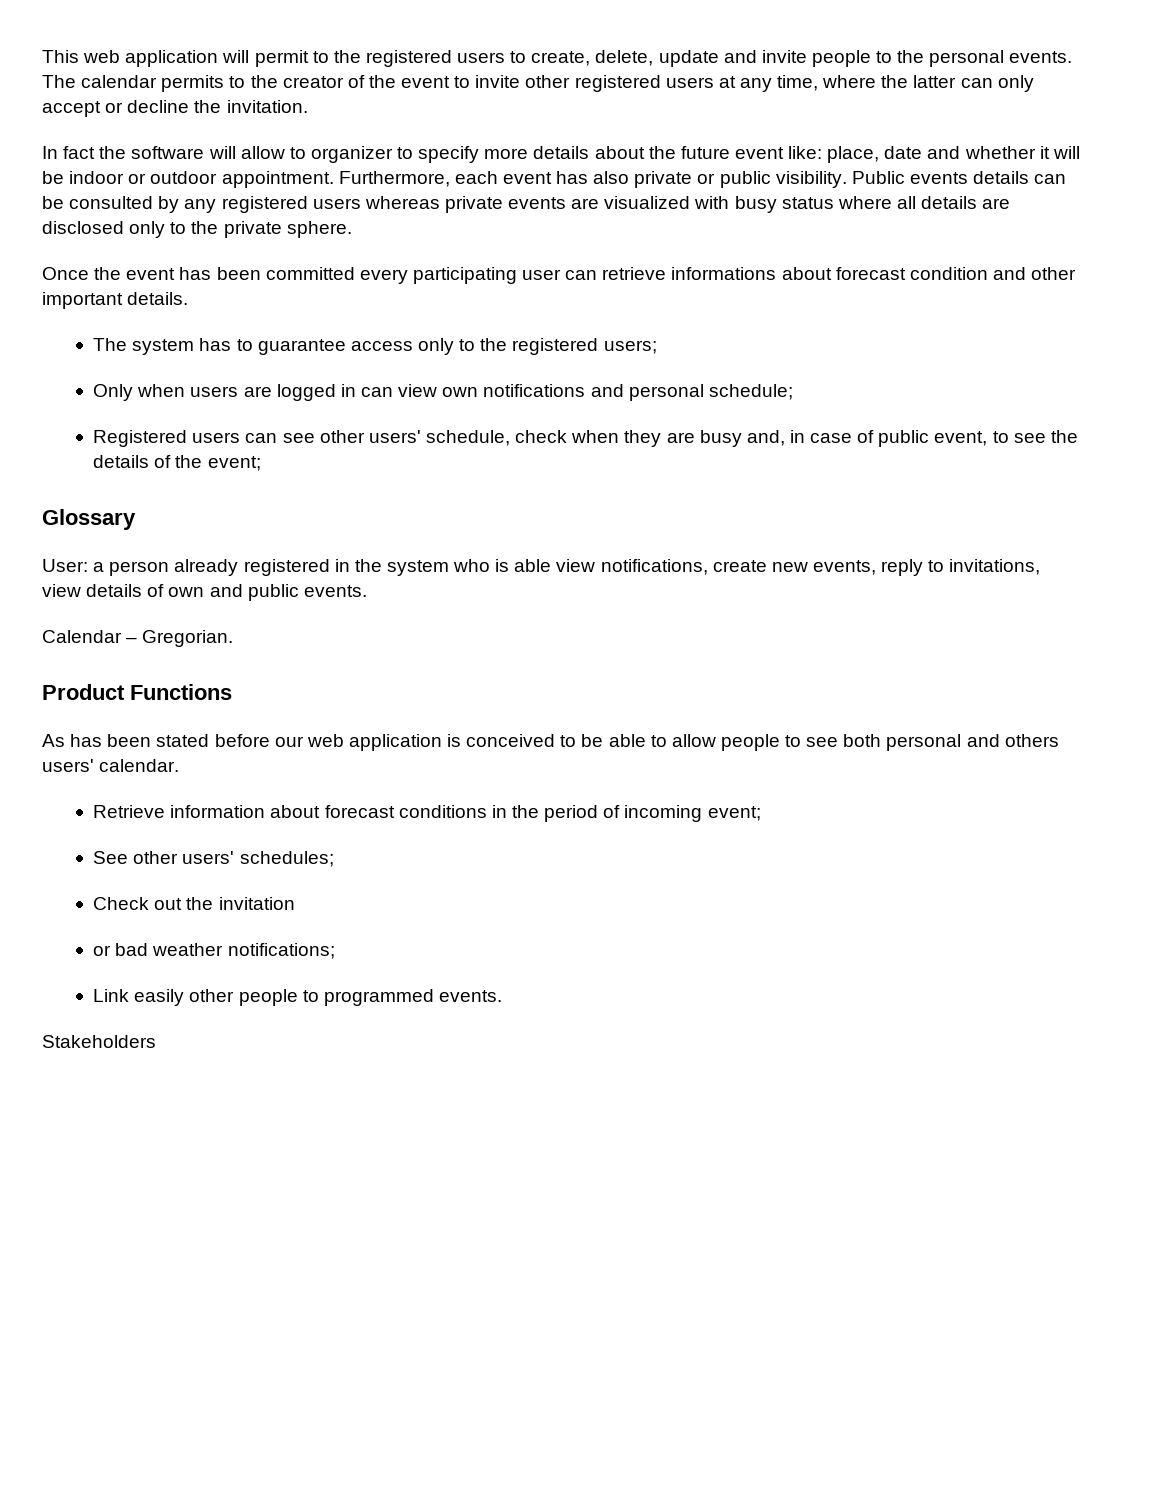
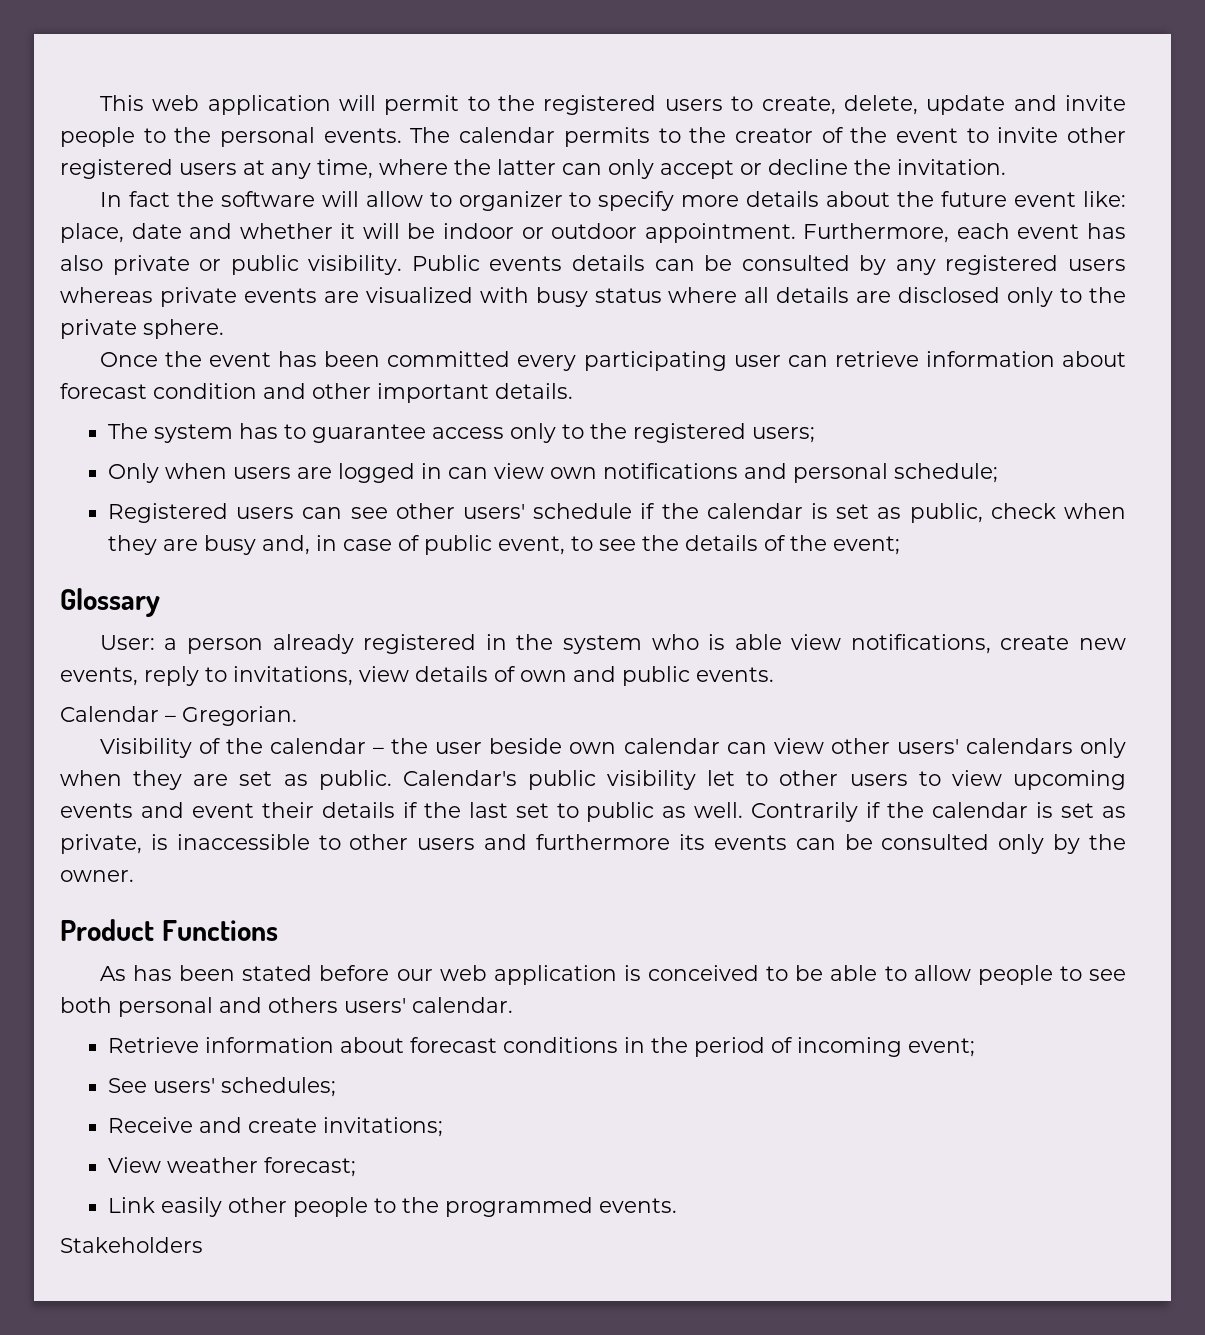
[671,267,777,280] informations -> [925,351,1055,367] information
[425,430,510,446] schedule, -> [533,503,983,523] schedule if the calendar is set as public,
(234, 638) none -> [99,738,1126,758] [60,770,1126,790] [60,802,1126,822] [60,834,1126,854] [60,870,134,882] // Visibility of the calendar – the user beside own calendar can view other users' calendars only when they are set as public. Calendar's public visibility let to other users to view upcoming events and event their details if the last set to public as well. Contrarily if the calendar is set as private, is inaccessible to other users and furthermore its events can be consulted only by the owner.
[133,851,179,864] other -> (147, 1085) none
[93,897,295,910] [93,943,335,959] Check out the invitation // or bad weather notifications; -> [107,1117,443,1137] [107,1157,356,1177] Receive and create invitations; // View weather forecast;
(319, 996) none -> [401,1197,439,1213] the

